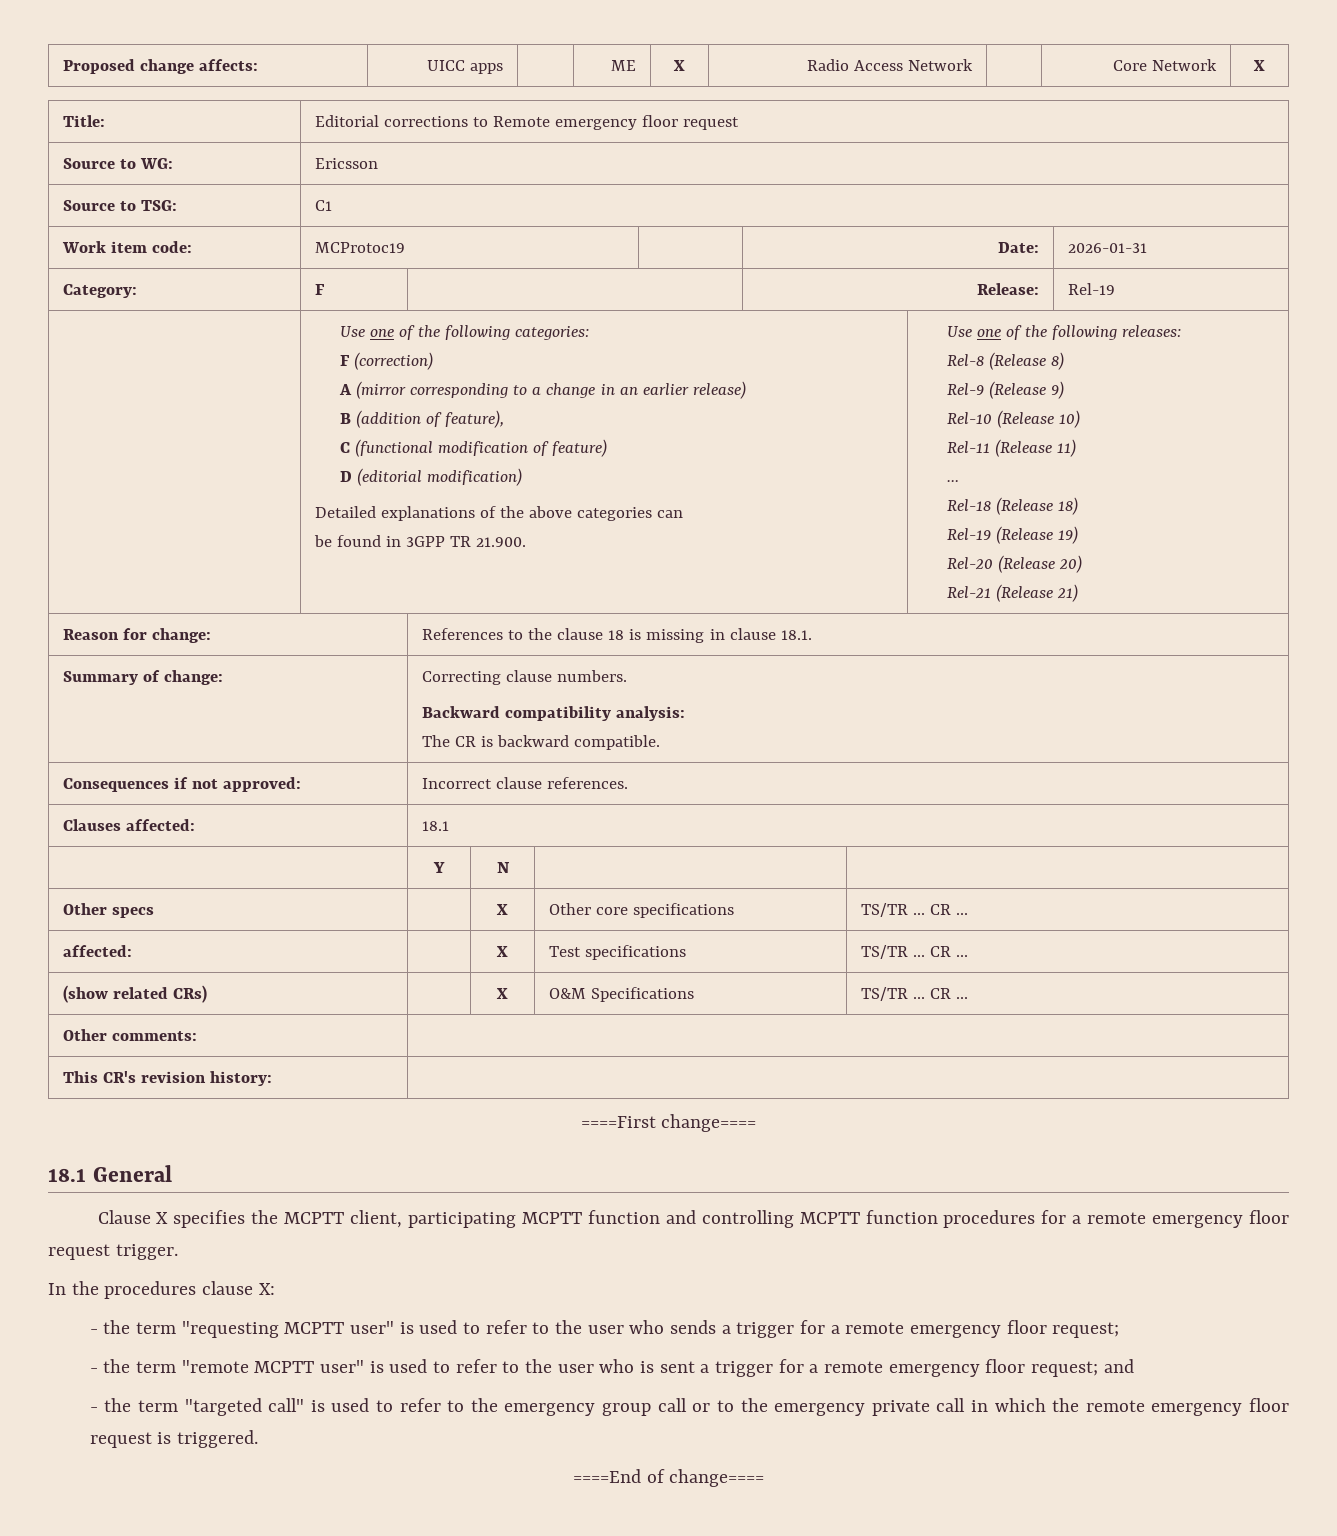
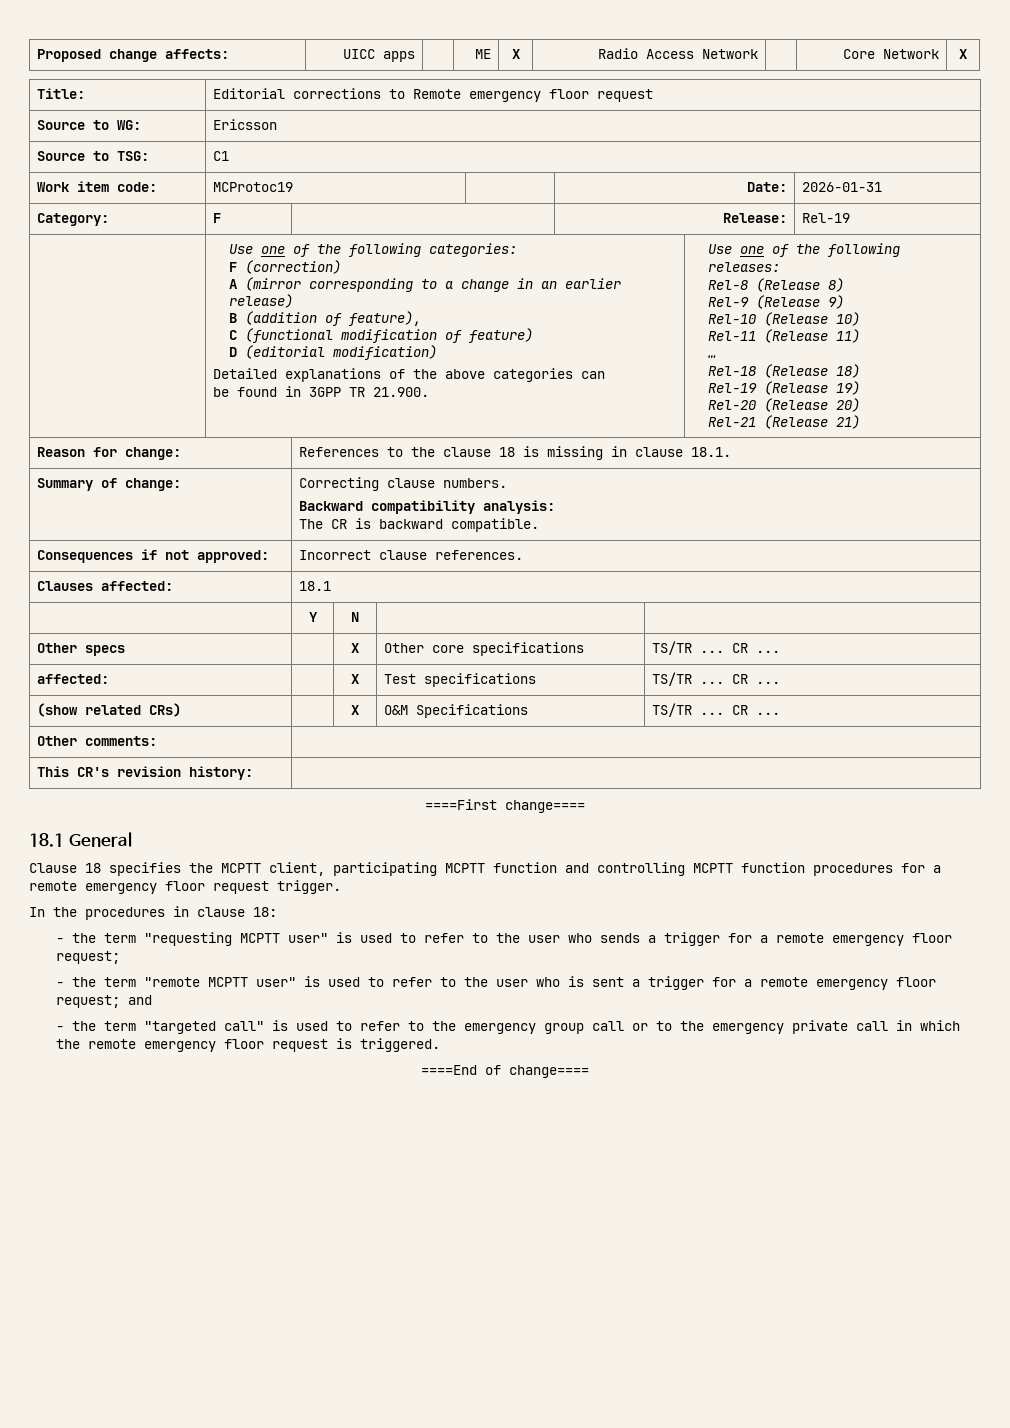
[156,1212,169,1224] X -> [85,863,101,873] 18
[202,1281,275,1295] clause X: -> [173,906,277,917] in clause 18:

